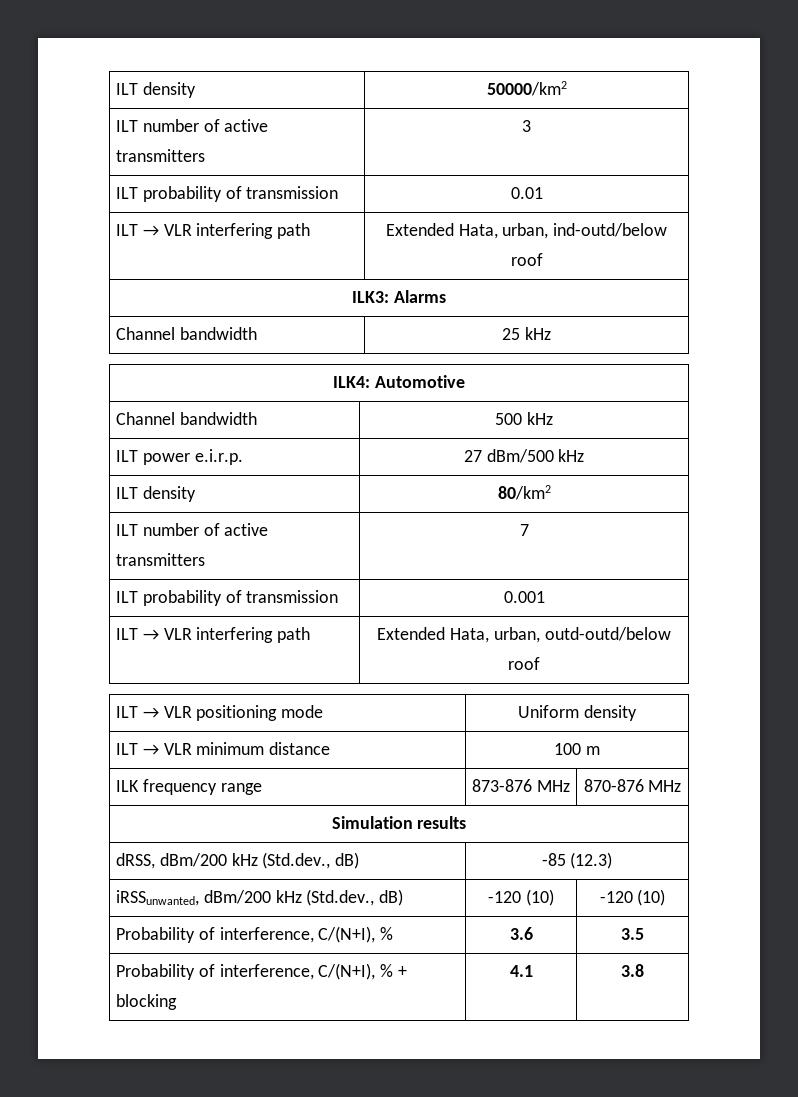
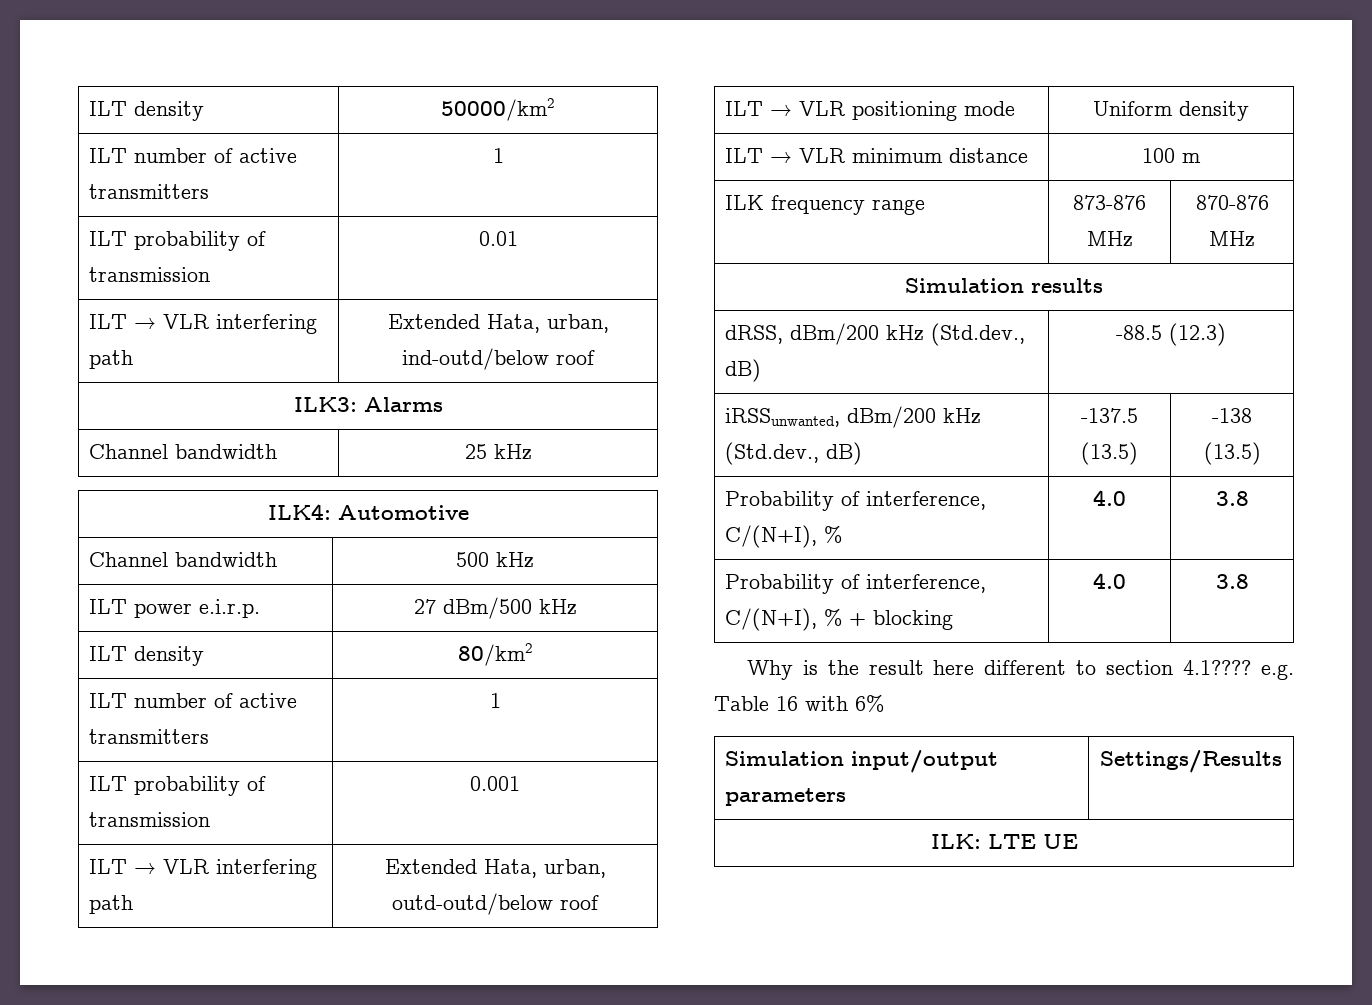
[522,120,531,132] 3 -> [492,148,504,163] 1
[519,524,529,536] 7 -> [489,693,501,708] 1
[541,853,566,866] -85 -> [1116,325,1162,340] -88.5
[488,889,554,906] [599,889,666,906] -120 (10) | -120 (10) -> [1081,408,1138,423] [1081,442,1138,465] [1212,408,1252,423] [1203,442,1261,465] -137.5 (13.5) | -138 (13.5)
[509,927,533,940] [621,928,644,940] 3.6 | 3.5 -> [1093,490,1126,506] [1215,491,1249,506] 4.0 | 3.8
[509,965,533,977] [621,964,644,977] 4.1 | 3.8 -> [1093,573,1126,589] [1215,574,1249,589] [746,660,1294,680] [714,694,884,712] [724,750,998,773] [724,788,846,806] [1100,750,1282,773] [930,834,1078,849] 4.0 | 3.8 // Why is the result here different to section 4.1???? e.g. Table 16 with 6% // Simulation input/output parameters | Settings/Results // ILK: LTE UE

